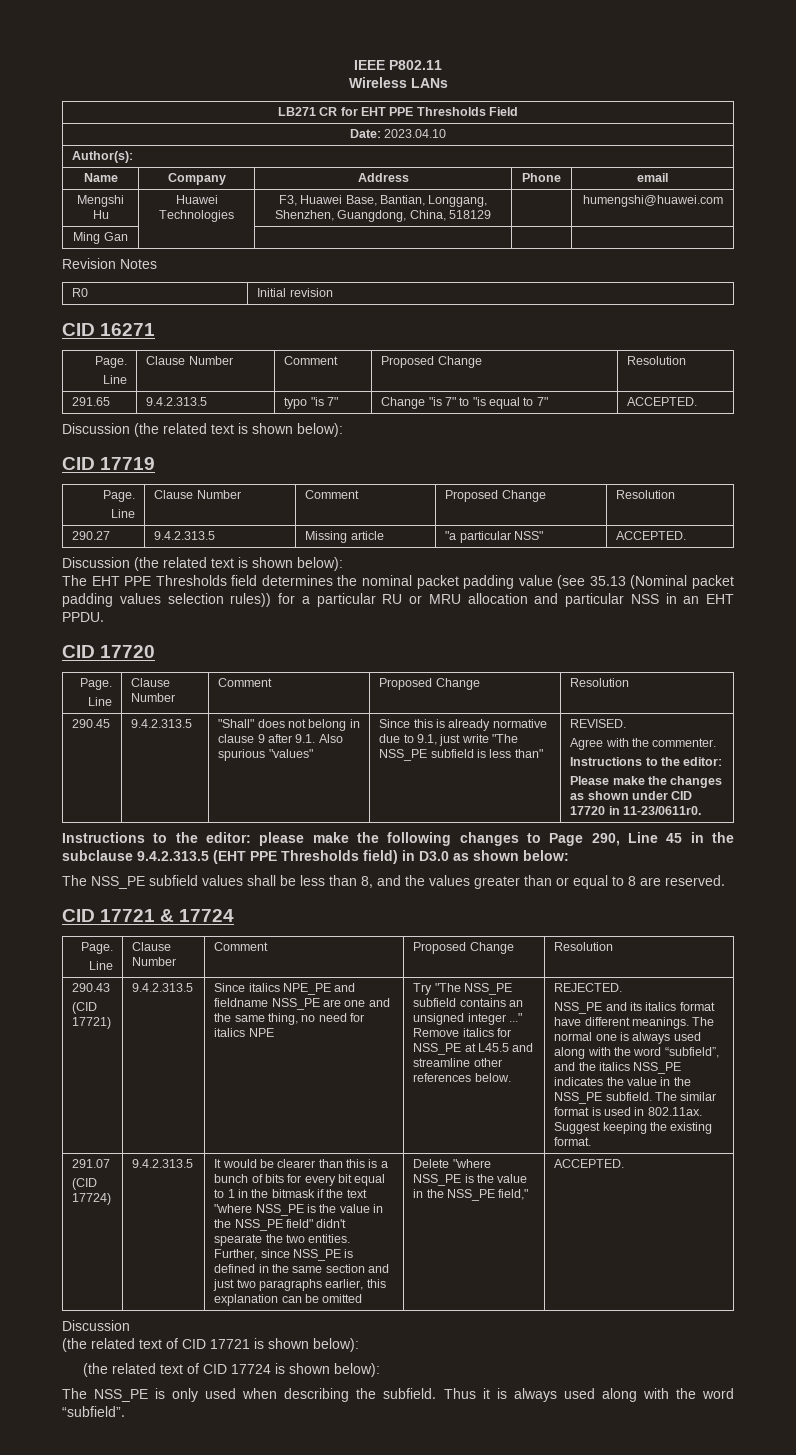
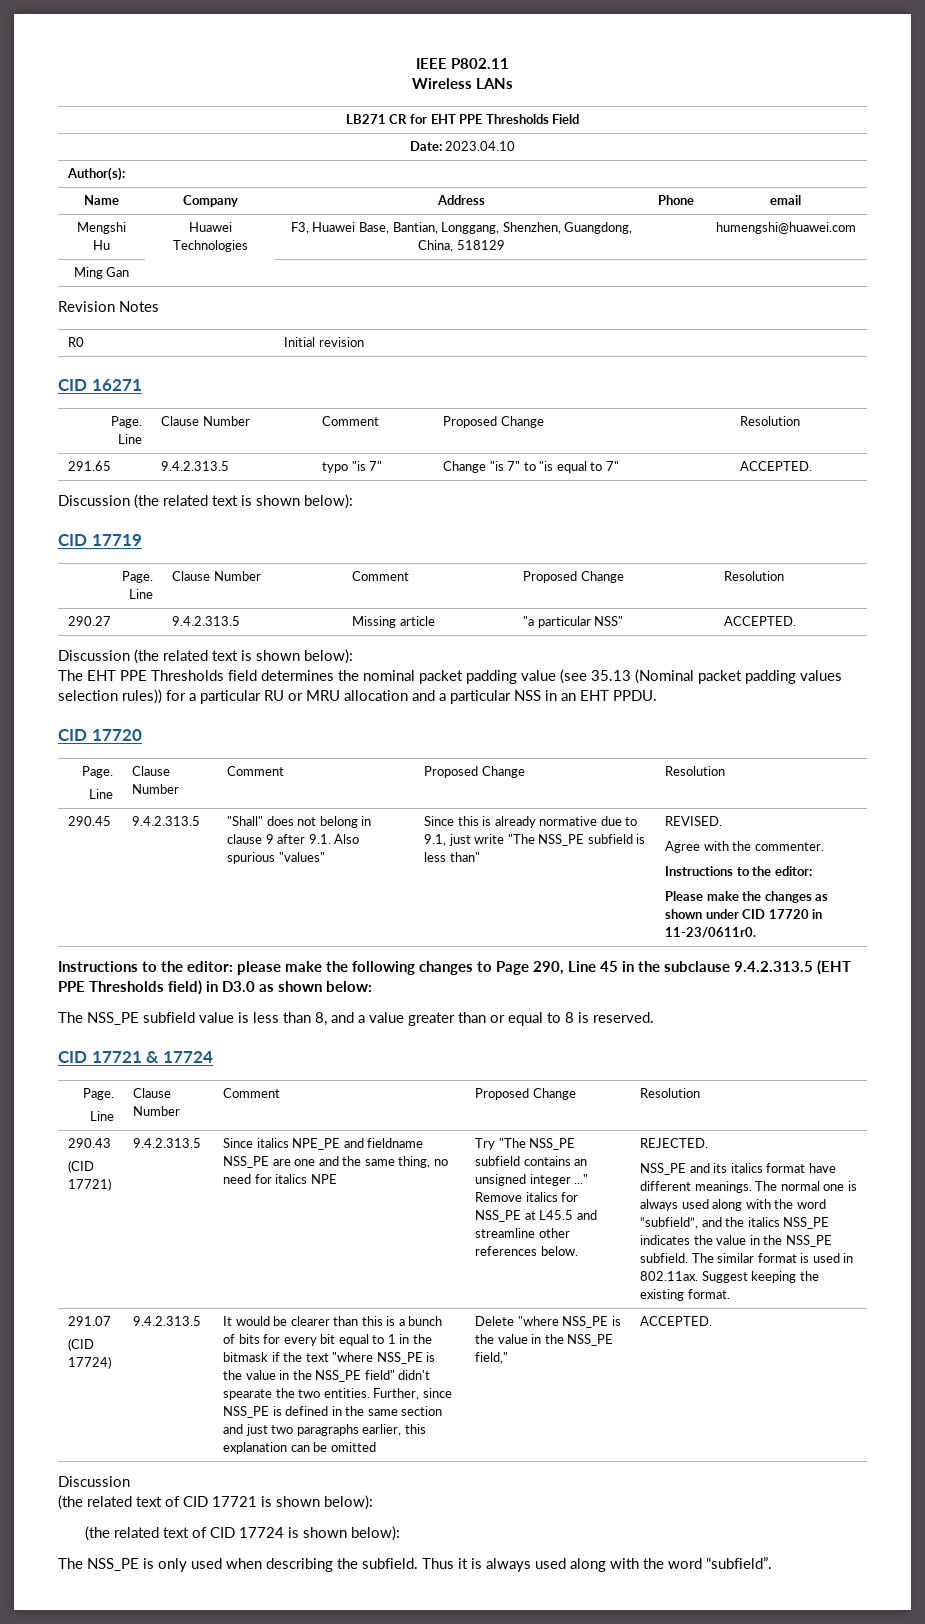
(559, 598) none -> [439,693,446,701] a
[202,875,296,886] values shall be -> [199,1012,249,1023] value is
[405,875,470,886] the values -> [358,1012,404,1023] a value
[640,877,661,886] are -> [578,1012,589,1023] is

